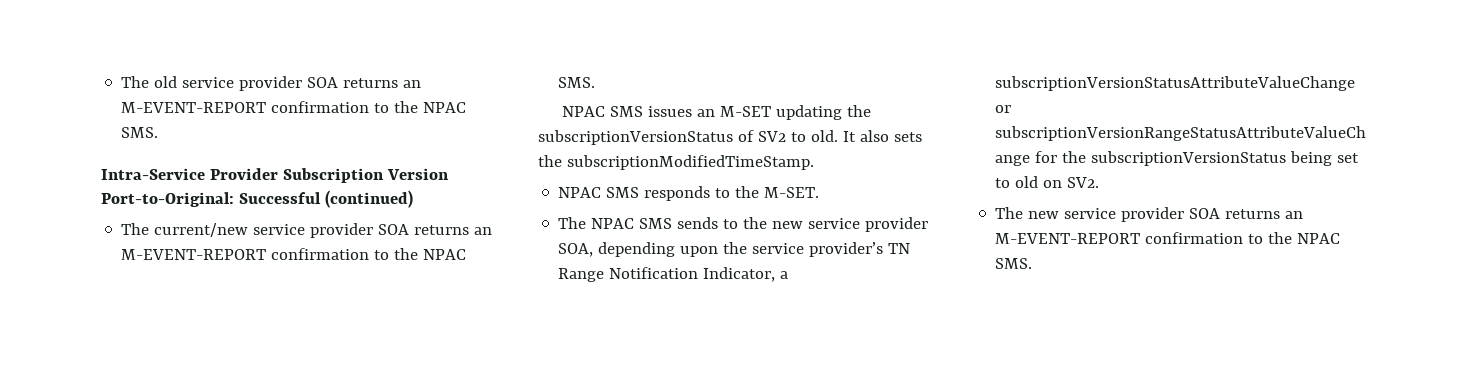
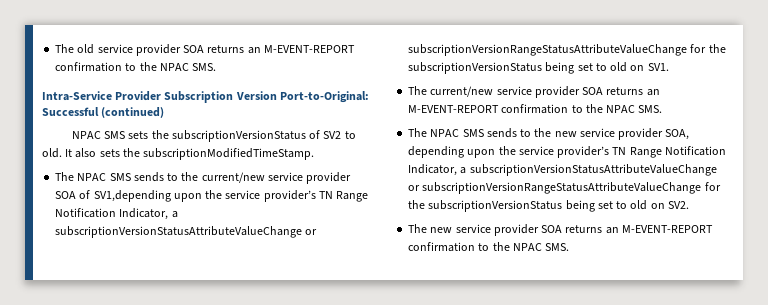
(413, 199) none -> [71,130,356,142] [42,148,315,160] [55,172,352,184] [55,190,369,202] [55,208,178,220] [55,226,318,238] [408,44,726,56] [408,62,669,74] // NPAC SMS sets the subscriptionVersionStatus of SV2 to old. It also sets the subscriptionModifiedTimeStamp. // The NPAC SMS sends to the current/new service provider SOA of SV1,depending upon the service provider’s TN Range Notification Indicator, a subscriptionVersionStatusAttributeValueChange or subscriptionVersionRangeStatusAttributeValueChange for the subscriptionVersionStatus being set to old on SV1.
[562,105,872,120] [538,130,922,145] [538,155,814,170] [558,186,820,201] // NPAC SMS issues an M-SET updating the subscriptionVersionStatus of SV2 to old. It also sets the subscriptionModifiedTimeStamp. // NPAC SMS responds to the M-SET. -> (663, 109) none

